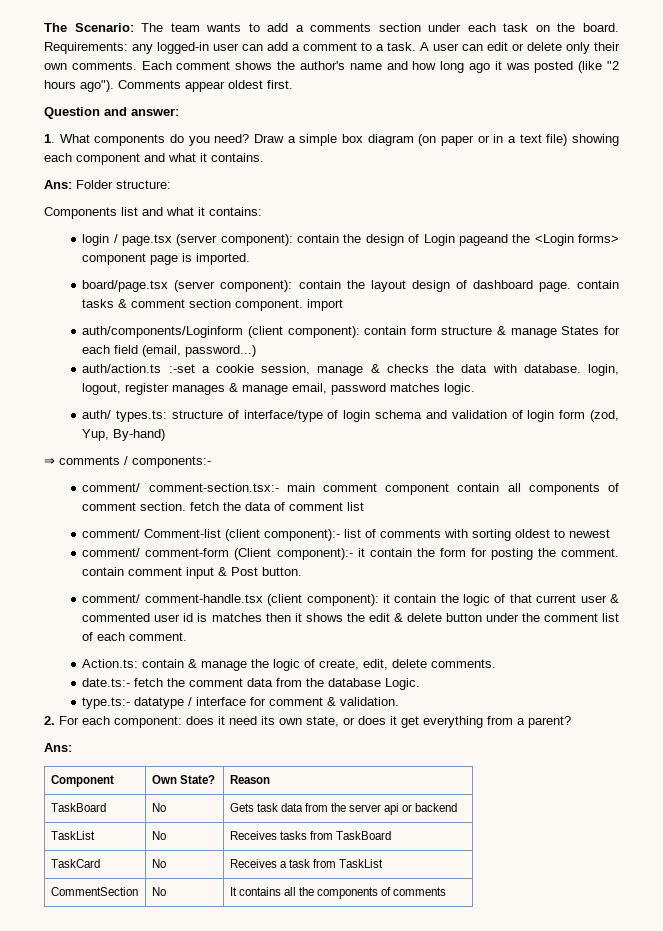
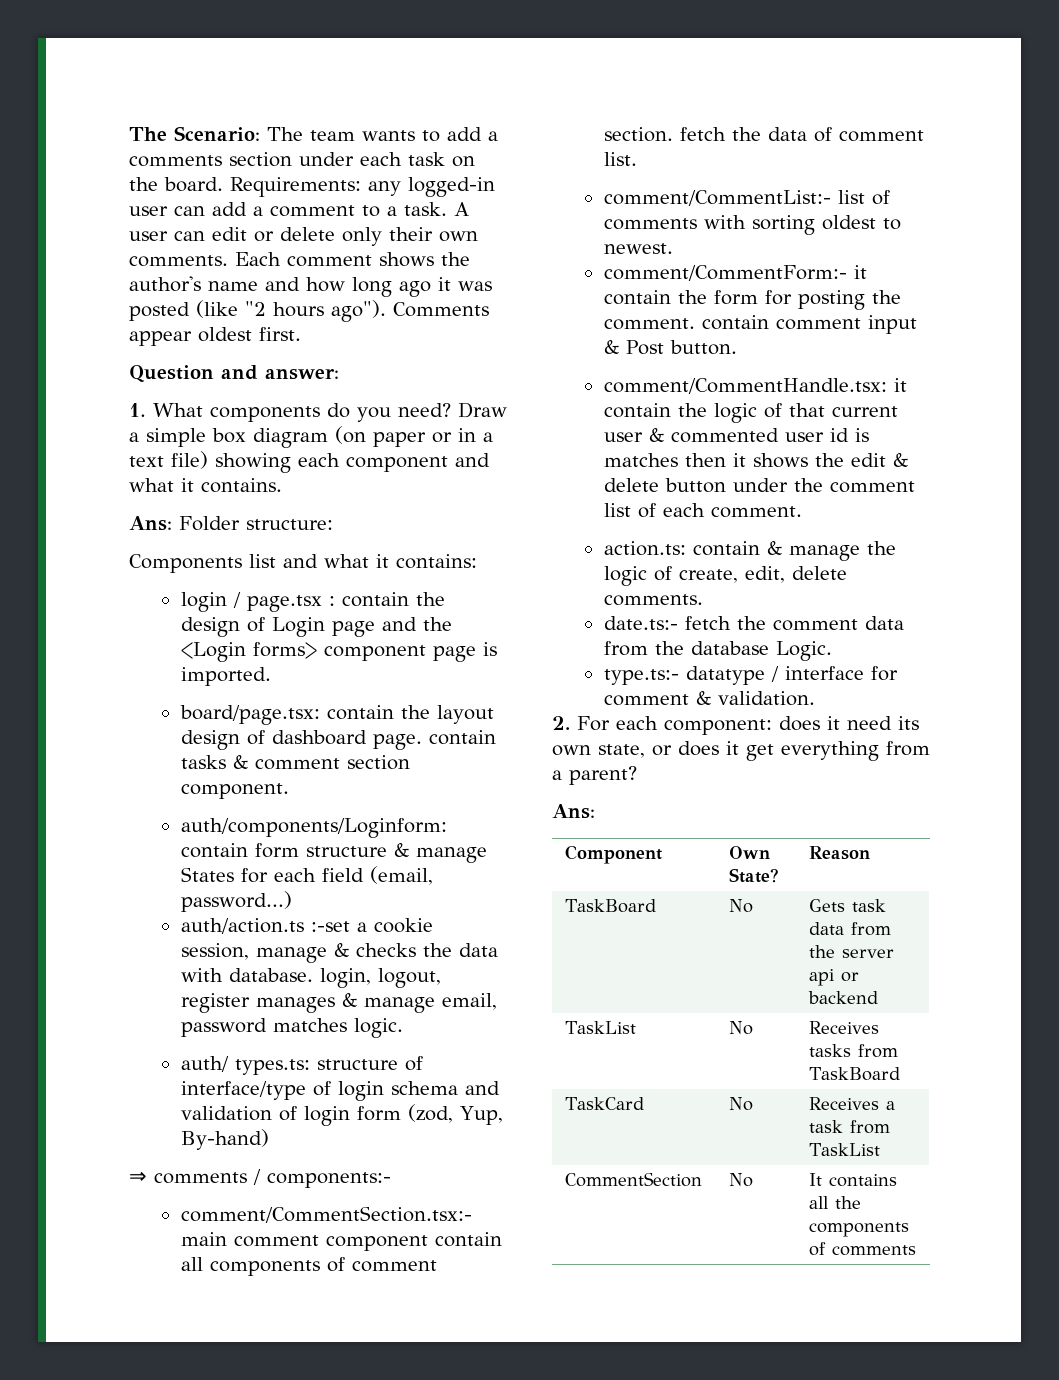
[176,234,293,246] (server component): -> [328,596,335,606] :
[458,234,508,246] pageand -> [331,617,417,637] page and
[82,280,293,292] board/page.tsx (server component): -> [179,705,320,725] board/page.tsx:
[307,299,344,311] [82,326,360,338] import // auth/components/Loginform (client component): -> [180,818,447,838] // auth/components/Loginform:
[82,483,279,492] comment/ comment-section.tsx:- -> [180,1206,472,1223] comment/CommentSection.tsx:-
[347,502,365,511] [82,529,341,541] list // comment/ Comment-list (client component):- -> [603,152,637,166] [603,190,831,206] list. // comment/CommentList:-
[569,529,611,538] [82,548,353,560] newest // comment/ comment-form (Client component):- -> [603,243,673,254] [603,265,847,281] newest. // comment/CommentForm:-
[82,594,379,606] comment/ comment-handle.tsx (client component): -> [603,378,887,394] comment/CommentHandle.tsx:
[82,659,139,668] Action.ts: -> [603,541,686,556] action.ts:

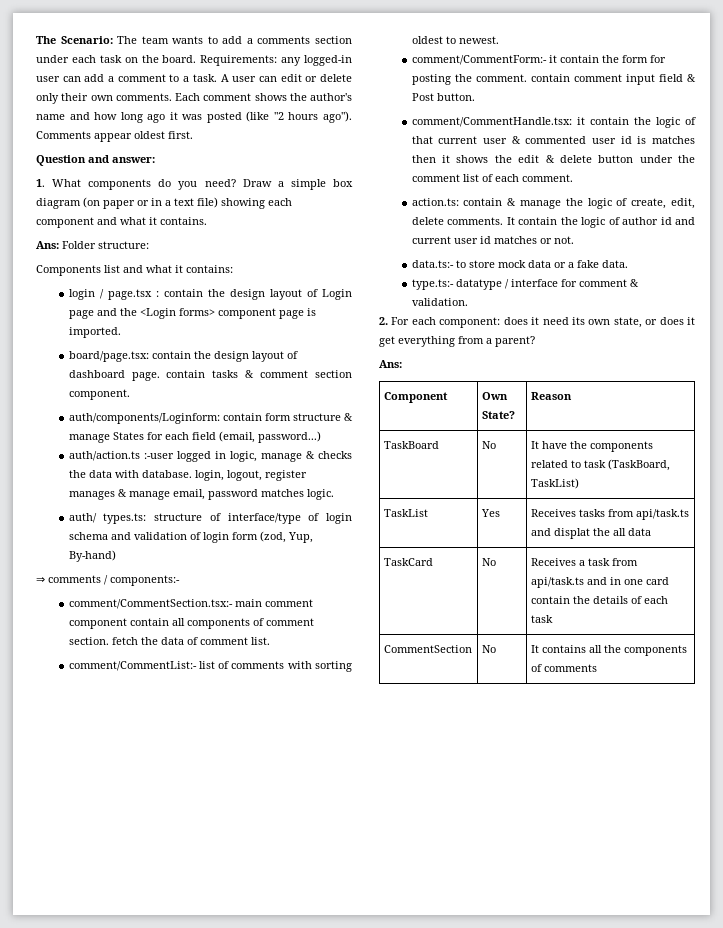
(240, 627) none -> [269,289,302,300] layout
[436,705,494,724] [180,730,240,750] layout design -> [213,351,284,362] design layout
[310,918,433,933] [180,943,249,960] :-set a cookie session, -> [143,451,257,462] :-user logged in logic,
(917, 324) none -> [658,74,683,82] field
[603,616,904,631] [603,641,832,661] // date.ts:- fetch the comment data from the database Logic. -> [506,217,695,228] [411,236,574,244] [411,260,628,268] It contain the logic of author id and current user id matches or not. // data.ts:- to store mock data or a fake data.
[809,899,887,912] [809,922,892,936] [809,945,895,958] [809,969,860,986] [808,991,879,1004] Gets task data from the server api or backend -> [530,441,653,452] [530,459,670,471] [530,478,579,489] It have the components related to task (TaskBoard, TaskList)
[729,1021,754,1035] No -> [480,509,500,517] Yes
[809,1067,901,1081] TaskBoard -> [635,509,689,520] [530,528,651,539] api/task.ts and displat the all data
[809,1143,881,1156] TaskList -> [530,577,669,588] [530,596,668,604] [530,615,553,623] api/task.ts and in one card contain the details of each task

